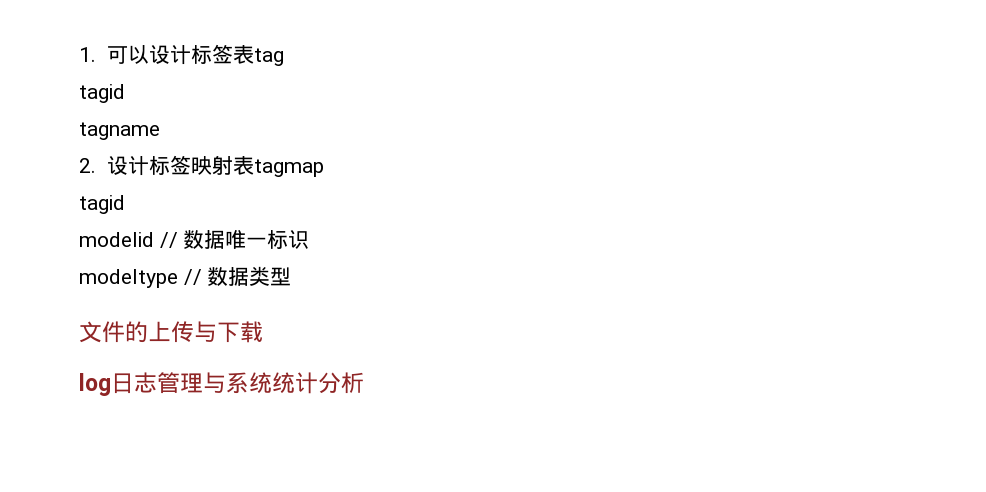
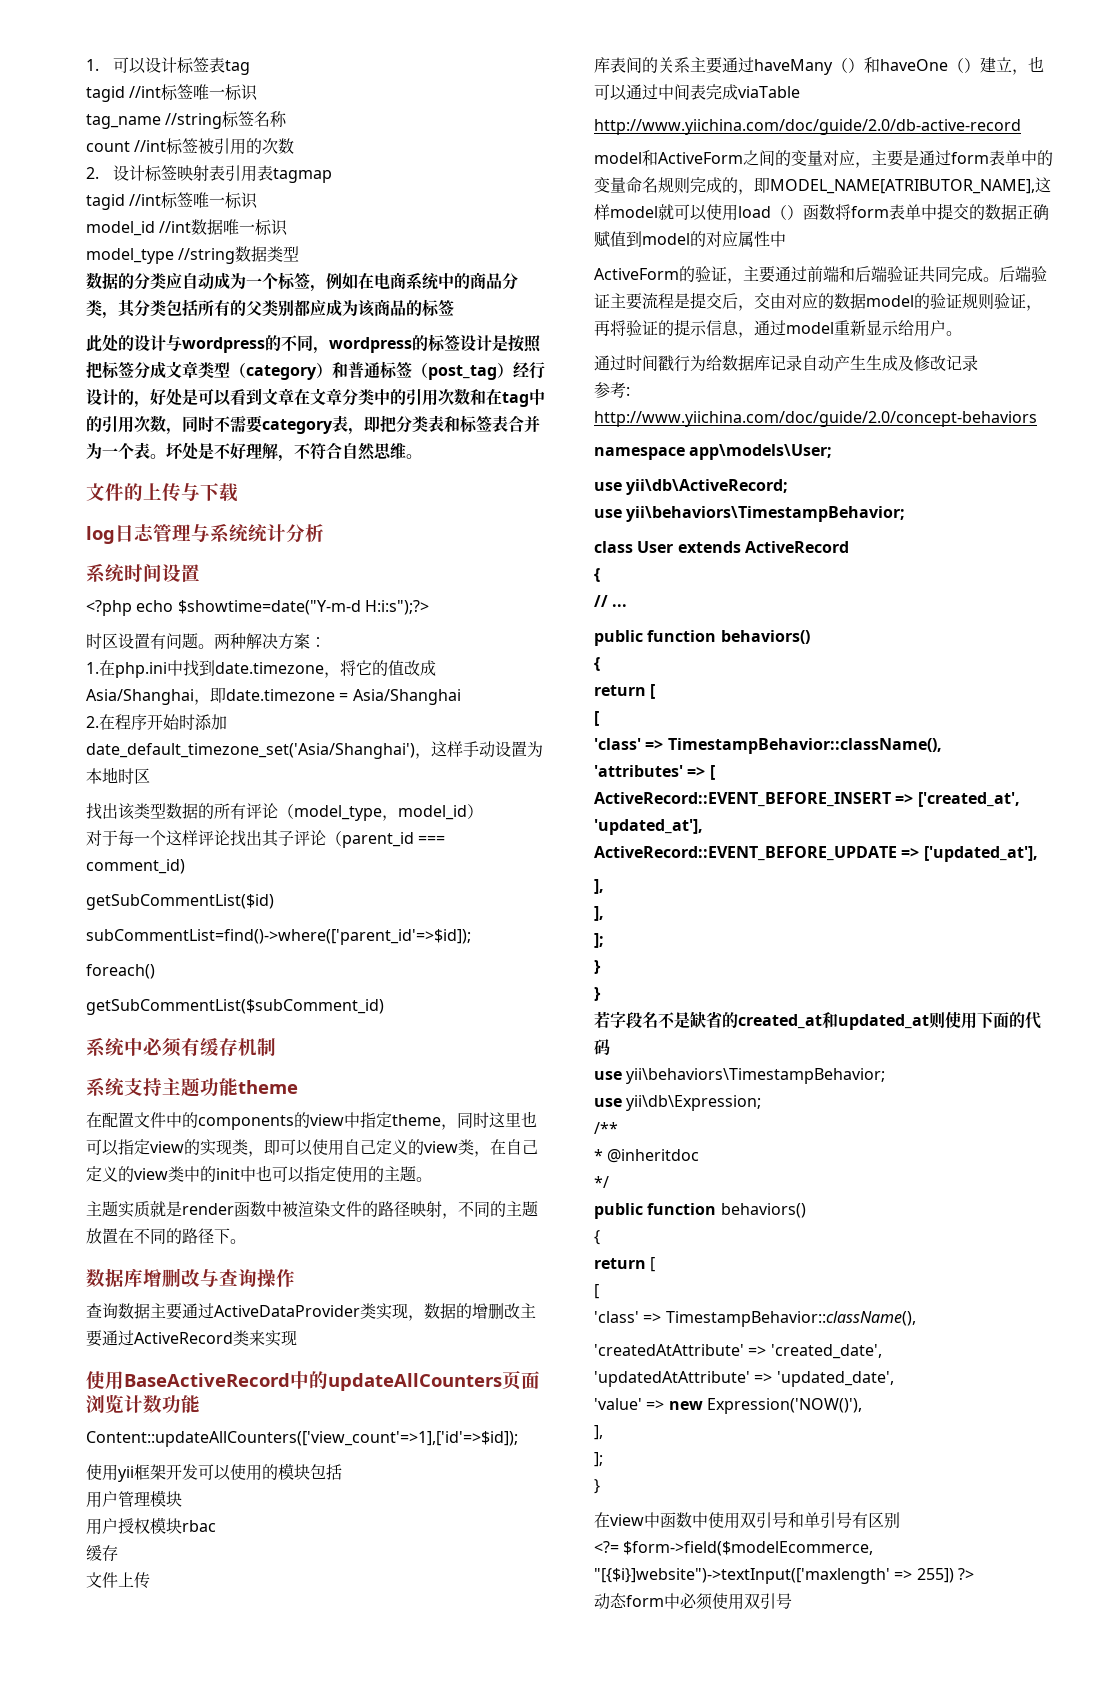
[79,122,160,140] // tagname -> [129,84,259,101] [86,111,288,129] [86,138,295,155] //int标签唯一标识 // tag_name //string标签名称 // count //int标签被引用的次数
(255, 165) none -> [224,165,273,182] 引用表
[79,232,178,248] // modelid // -> [129,192,259,209] [86,221,192,236] //int标签唯一标识 // model_id //int
[79,269,202,288] modeltype // -> [86,248,236,264] model_type //string
(292, 276) none -> [86,272,518,292] [86,299,454,319] [86,334,541,354] [86,361,545,380] [86,388,545,408] [86,415,540,435] [86,442,422,462] // 数据的分类应自动成为一个标签，例如在电商系统中的商品分类，其分类包括所有的父类别都应成为该商品的标签 // 此处的设计与wordpress的不同，wordpress的标签设计是按照把标签分成文章类型（category）和普通标签（post_tag）经行设计的，好处是可以看到文章在文章分类中的引用次数和在tag中的引用次数，同时不需要category表，即把分类表和标签表合并为一个表。坏处是不好理解，不符合自然思维。
(364, 383) none -> [86,563,200,583] [86,600,429,616] [86,633,326,650] [86,660,436,678] [86,687,461,705] [86,714,227,730] [86,741,543,759] [86,767,150,784] [86,803,483,821] [86,830,446,848] [86,859,185,874] [86,894,274,910] [86,929,471,945] [86,964,155,979] [86,999,384,1015] [86,1037,276,1057] [86,1077,298,1097] [86,1111,537,1130] [86,1139,538,1157] [86,1165,432,1183] [86,1201,538,1219] [86,1228,246,1244] [86,1268,295,1288] [86,1303,536,1321] [86,1330,297,1347] [86,1370,540,1391] [86,1394,200,1413] [86,1431,518,1447] [86,1463,342,1482] [86,1490,182,1508] [86,1517,216,1535] [86,1545,118,1561] [86,1572,150,1589] [594,56,1044,75] [594,84,800,101] [594,119,1021,135] [594,150,1053,168] [594,177,1051,195] [594,203,1049,221] [594,231,786,248] [594,266,1047,284] [594,292,1042,311] [594,319,962,338] [594,355,978,372] [594,382,630,398] [594,411,1037,427] [594,444,833,460] [594,479,789,495] [594,506,906,522] [594,541,849,553] [594,568,600,582] [594,595,628,607] [594,630,810,646] [594,657,600,671] [594,684,656,699] [594,711,599,726] [594,738,942,754] [594,765,715,780] [594,792,1020,807] [594,819,703,835] [594,846,1038,862] [594,879,604,894] [594,906,604,921] [594,933,604,948] [594,960,601,974] [594,987,601,1001] [594,1011,1041,1030] [594,1039,610,1055] [594,1068,886,1084] [594,1095,762,1111] [594,1122,618,1134] [594,1149,700,1163] [594,1176,609,1188] [594,1203,806,1219] [594,1230,600,1245] [594,1257,656,1272] [594,1284,599,1299] [594,1311,916,1327] [594,1344,882,1359] [594,1371,894,1387] [594,1398,862,1414] [594,1425,603,1440] [594,1452,603,1467] [594,1479,600,1494] [594,1512,900,1529] [594,1541,874,1556] [594,1568,974,1584] [594,1593,792,1610] // 系统时间设置 // <?php echo $showtime=date("Y-m-d H:i:s");?> // 时区设置有问题。两种解决方案： // 1.在php.ini中找到date.timezone，将它的值改成Asia/Shanghai，即date.timezone = Asia/Shanghai // 2.在程序开始时添加date_default_timezone_set('Asia/Shanghai')，这样手动设置为本地时区 // 找出该类型数据的所有评论（model_type，model_id） // 对于每一个这样评论找出其子评论（parent_id === comment_id) // getSubCommentList($id) // subCommentList=find()->where(['parent_id'=>$id]); // foreach() // getSubCommentList($subComment_id) // 系统中必须有缓存机制 // 系统支持主题功能theme // 在配置文件中的components的view中指定theme，同时这里也可以指定view的实现类，即可以使用自己定义的view类，在自己定义的view类中的init中也可以指定使用的主题。 // 主题实质就是render函数中被渲染文件的路径映射，不同的主题放置在不同的路径下。 // 数据库增删改与查询操作 // 查询数据主要通过ActiveDataProvider类实现，数据的增删改主要通过ActiveRecord类来实现 // 使用BaseActiveRecord中的updateAllCounters页面浏览计数功能 // Content::updateAllCounters(['view_count'=>1],['id'=>$id]); // 使用yii框架开发可以使用的模块包括 // 用户管理模块 // 用户授权模块rbac // 缓存 // 文件上传 // 库表间的关系主要通过haveMany（）和haveOne（）建立，也可以通过中间表完成viaTable // http://www.yiichina.com/doc/guide/2.0/db-active-record // model和ActiveForm之间的变量对应，主要是通过form表单中的变量命名规则完成的，即MODEL_NAME[ATRIBUTOR_NAME],这样model就可以使用load（）函数将form表单中提交的数据正确赋值到model的对应属性中 // ActiveForm的验证，主要通过前端和后端验证共同完成。后端验证主要流程是提交后，交由对应的数据model的验证规则验证，再将验证的提示信息，通过model重新显示给用户。 // 通过时间戳行为给数据库记录自动产生生成及修改记录 // 参考: http://www.yiichina.com/doc/guide/2.0/concept-behaviors // namespace app\models\User; // use yii\db\ActiveRecord; // use yii\behaviors\TimestampBehavior; // class User extends ActiveRecord // { // // ... // public function behaviors() // { // return [ // [ // 'class' => TimestampBehavior::className(), // 'attributes' => [ // ActiveRecord::EVENT_BEFORE_INSERT => ['created_at', 'updated_at'], // ActiveRecord::EVENT_BEFORE_UPDATE => ['updated_at'], // ], // ], // ]; // } // } // 若字段名不是缺省的created_at和updated_at则使用下面的代码 // use yii\behaviors\TimestampBehavior; // use yii\db\Expression; // /** // * @inheritdoc // */ // public function behaviors() // { // return [ // [ // 'class' => TimestampBehavior::className(), // 'createdAtAttribute' => 'created_date', // 'updatedAtAttribute' => 'updated_date', // 'value' => new Expression('NOW()'), // ], // ]; // } // 在view中函数中使用双引号和单引号有区别 // <?= $form->field($modelEcommerce, "[{$i}]website")->textInput(['maxlength' => 255]) ?> // 动态form中必须使用双引号

